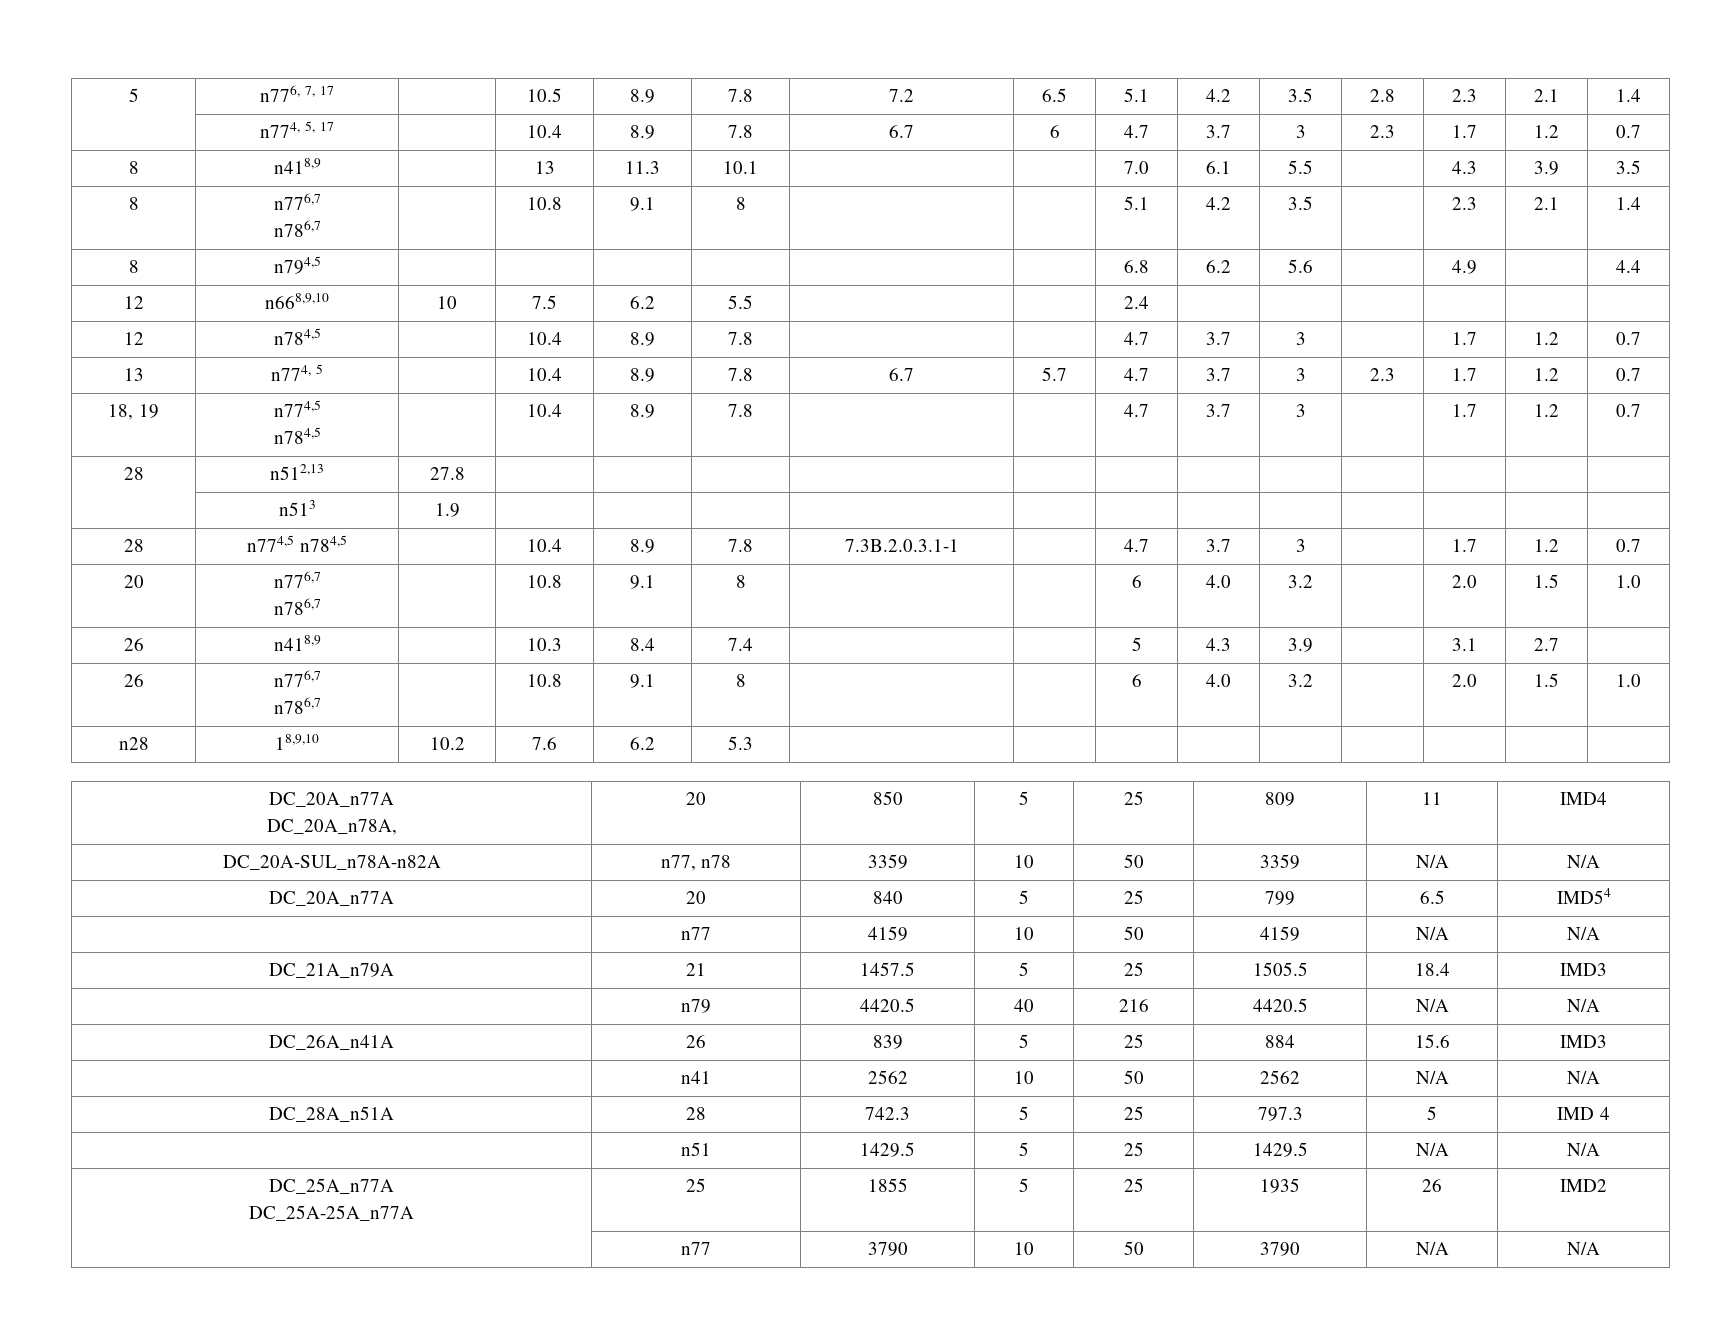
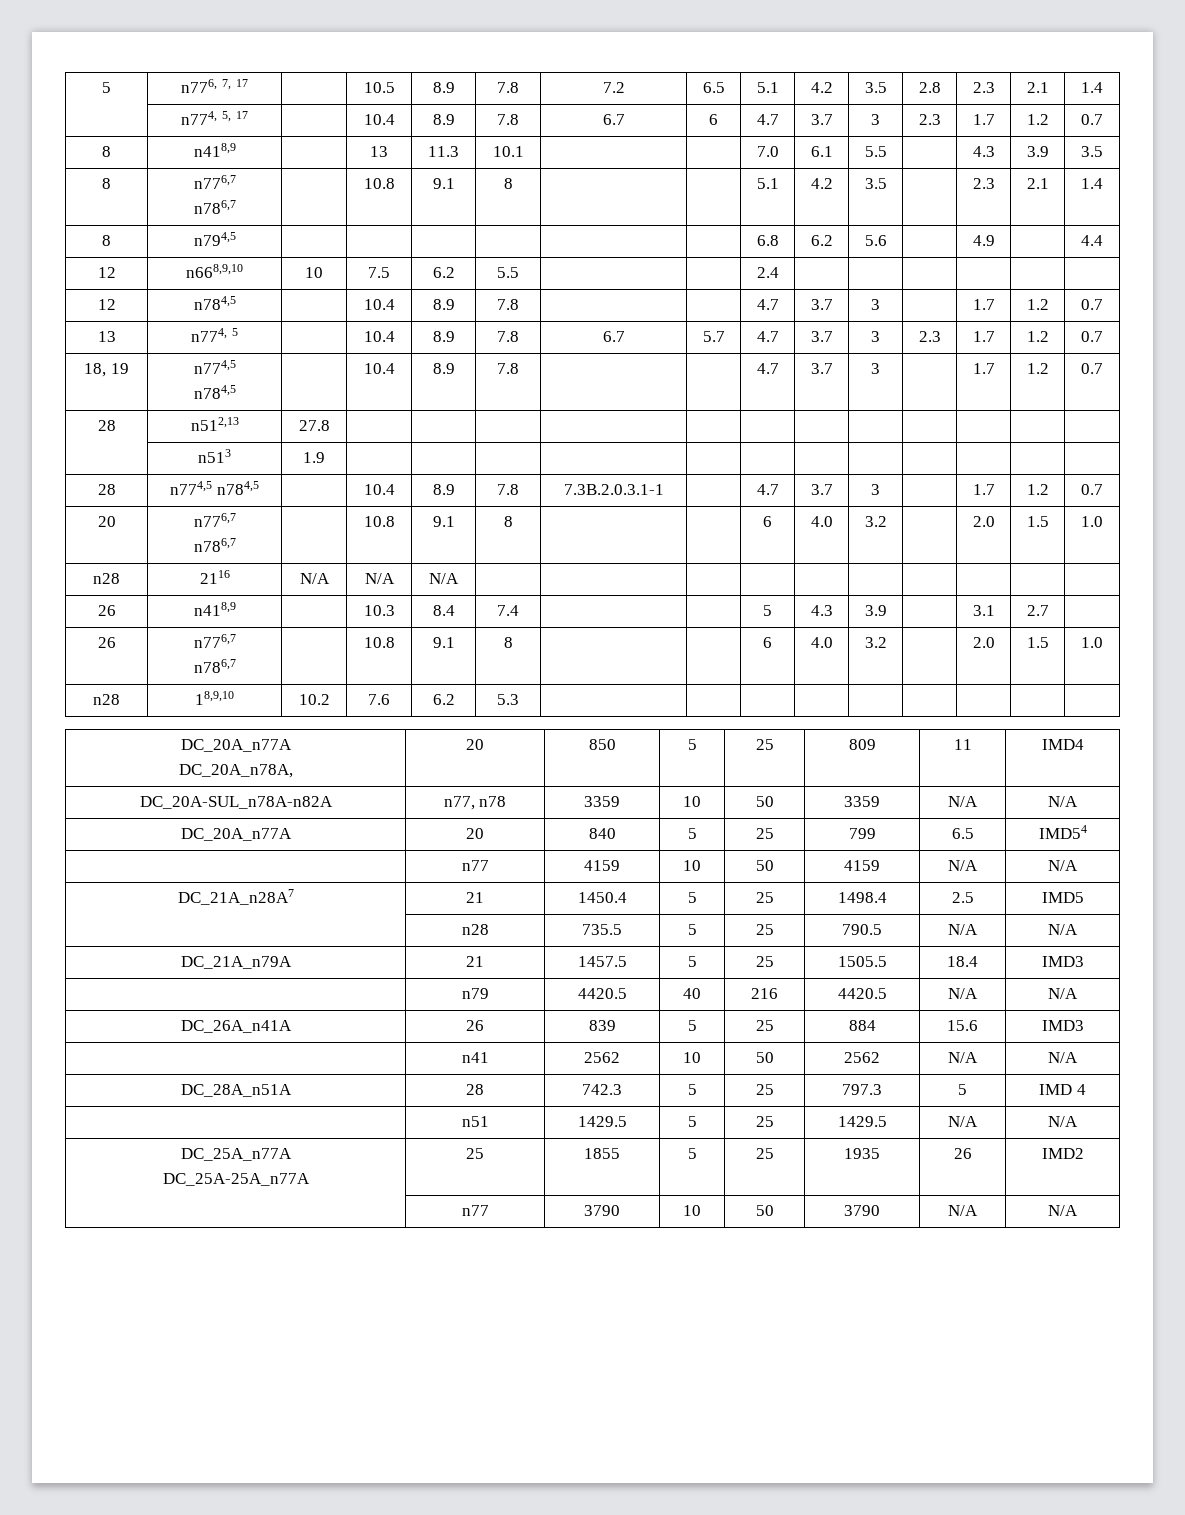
(1641, 581) none -> [93,573,120,584] [199,570,230,584] [299,573,330,584] [364,573,395,584] [429,573,459,584] // n28 | 2116 | N/A | N/A | N/A | | | | | | | | | |
(1600, 933) none -> [177,889,294,905] [466,892,484,903] [577,892,627,903] [687,892,697,903] [755,892,774,903] [837,892,887,903] [951,892,974,903] [1041,892,1084,903] [461,924,489,935] [582,924,622,935] [687,924,697,935] [755,924,774,935] [842,924,882,935] [948,924,978,935] [1048,924,1078,935] // DC_21A_n28A7 | 21 | 1450.4 | 5 | 25 | 1498.4 | 2.5 | IMD5 // | n28 | 735.5 | 5 | 25 | 790.5 | N/A | N/A

